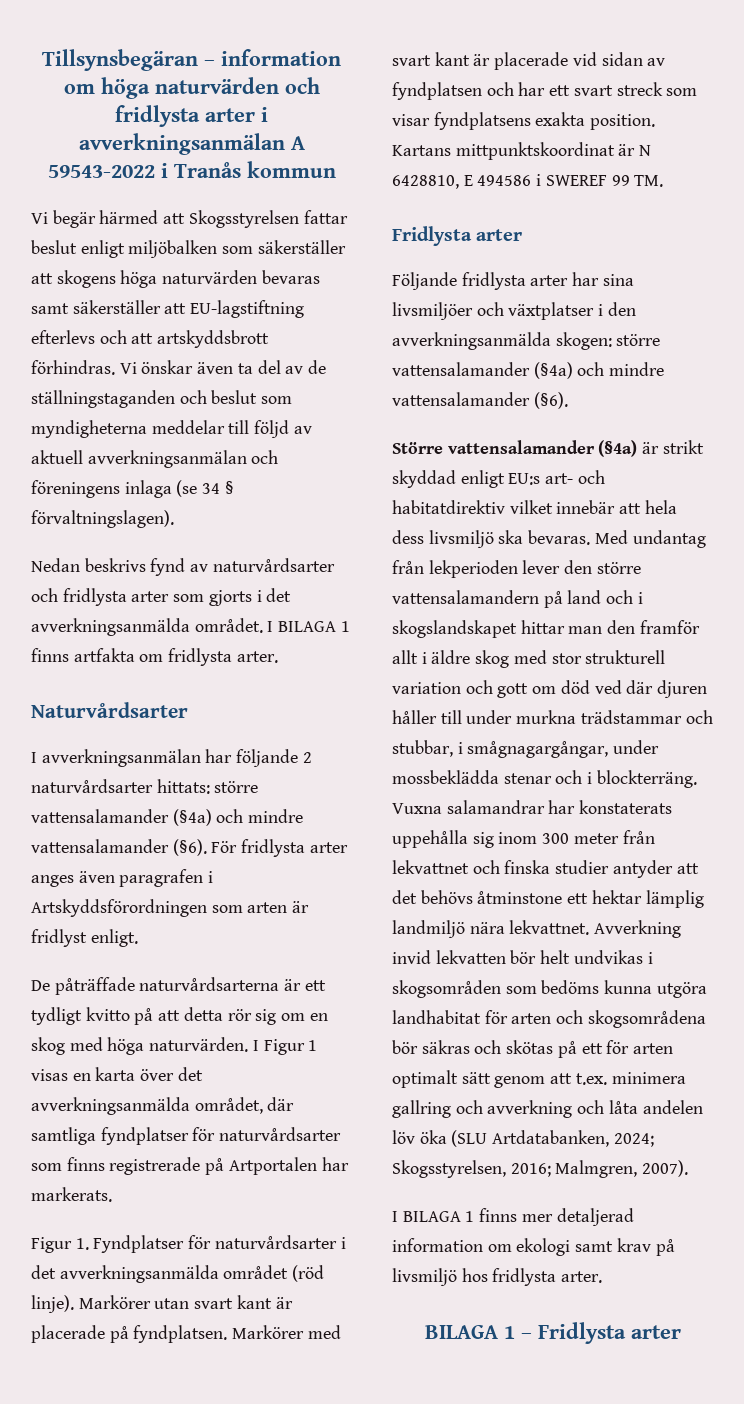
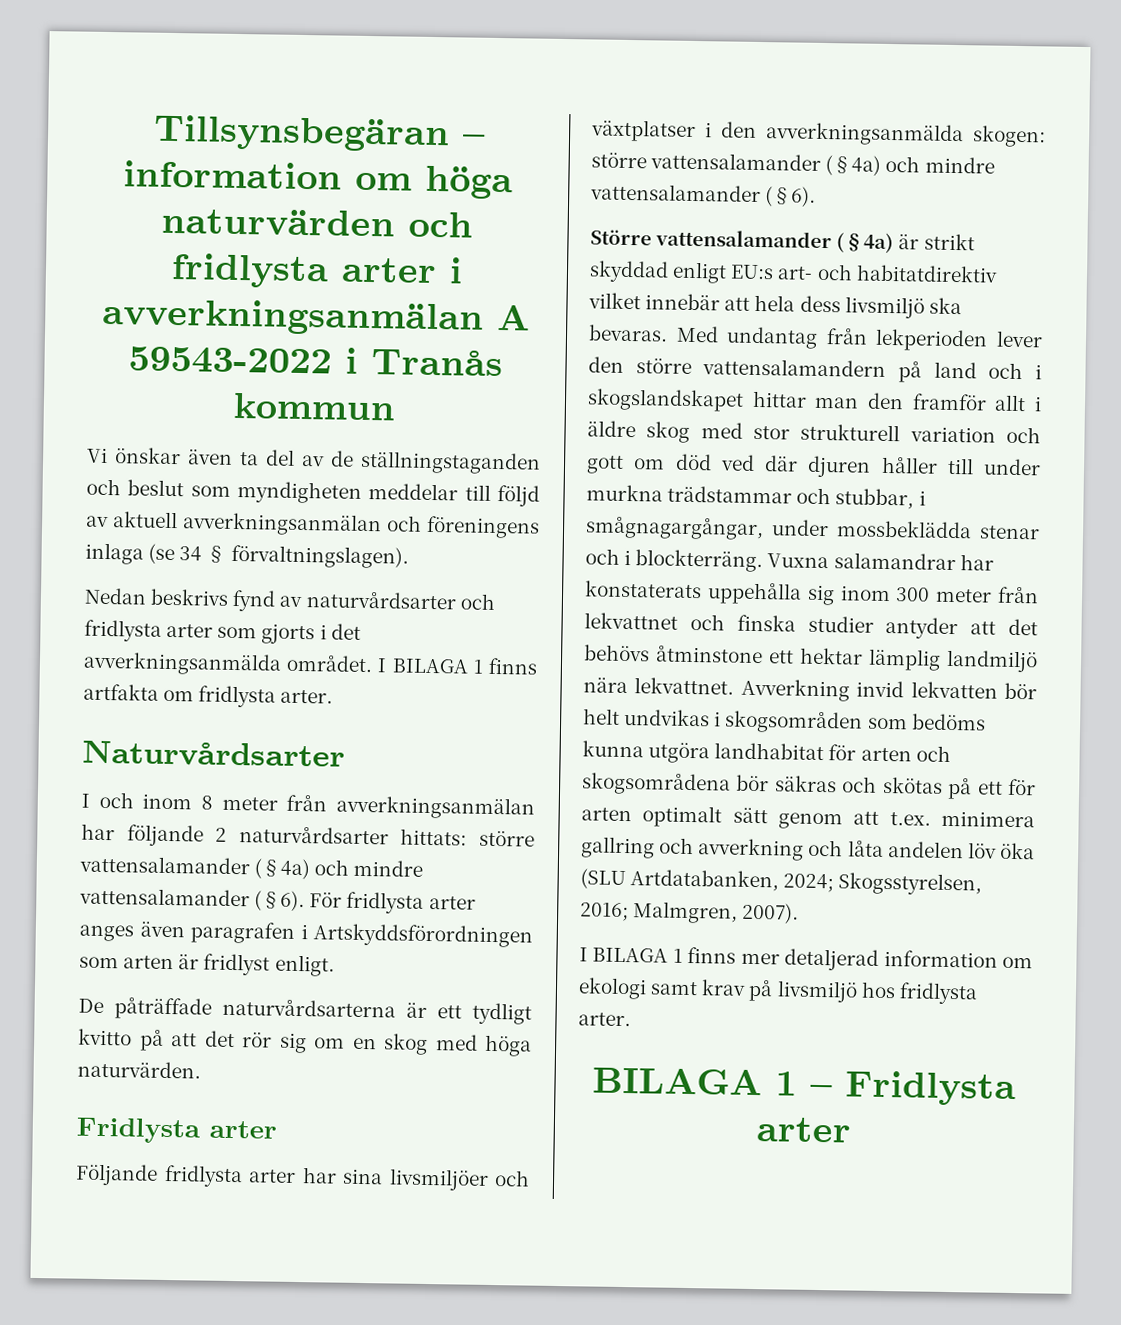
[52,210,348,228] [31,240,346,258] [31,270,320,288] [31,300,305,318] [31,330,270,348] [31,360,137,375] begär härmed att Skogsstyrelsen fattar beslut enligt miljöbalken som säkerställer att skogens höga naturvärden bevaras samt säkerställer att EU-lagstiftning efterlevs och att artskyddsbrott förhindras. Vi -> (108, 455) none
[31,420,147,438] myndigheterna -> [237,481,362,504] myndigheten
(37, 757) none -> [98,791,328,812] och inom 8 meter från
[183,1007,223,1021] detta -> [204,1030,235,1048] det
[252,1039,318,1055] [31,1067,203,1081] [31,1097,295,1115] [31,1127,342,1145] [31,1157,349,1175] [31,1187,112,1202] [31,1235,346,1253] [31,1265,325,1283] [31,1295,293,1313] [31,1325,341,1343] [392,52,666,70] [392,82,698,100] [392,112,656,130] [392,142,652,160] [392,174,664,189] I Figur 1 visas en karta över det avverkningsanmälda området, där samtliga fyndplatser för naturvårdsarter som finns registrerade på Artportalen har markerats. // Figur 1. Fyndplatser för naturvårdsarter i det avverkningsanmälda området (röd linje). Markörer utan svart kant är placerade på fyndplatsen. Markörer med svart kant är placerade vid sidan av fyndplatsen och har ett svart streck som visar fyndplatsens exakta position. Kartans mittpunktskoordinat är N 6428810, E 494586 i SWEREF 99 TM. -> (201, 1069) none

